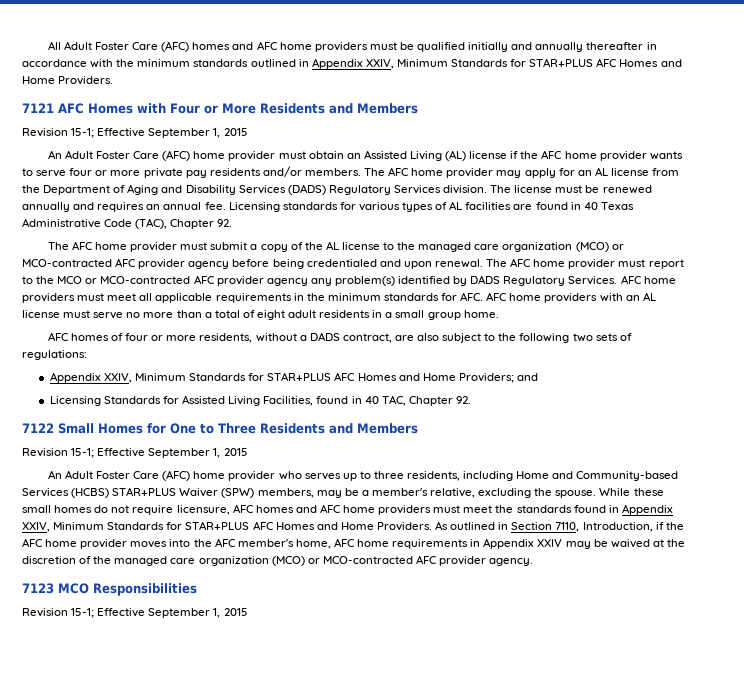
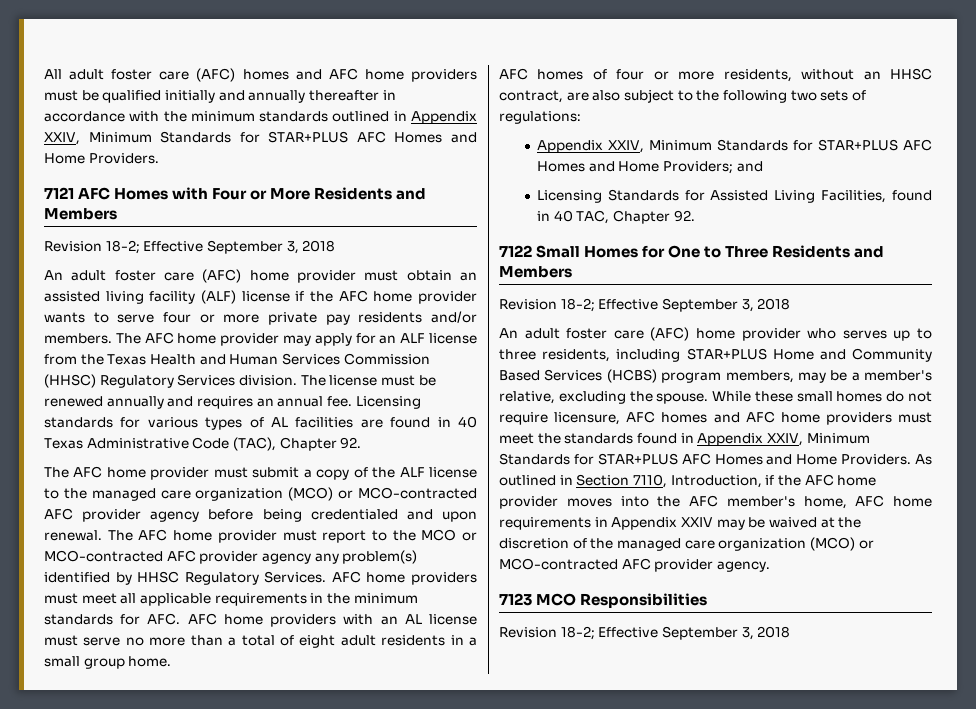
[63,41,159,50] Adult Foster Care -> [69,69,190,80] adult foster care
[71,128,248,138] [47,150,160,159] 15-1; Effective September 1, 2015 // An Adult Foster Care -> [105,240,336,254] [44,270,194,281] 18-2; Effective September 3, 2018 // An adult foster care
[363,150,467,161] Assisted Living (AL) -> [44,290,236,304] assisted living facility (ALF)
[594,167,608,176] AL -> [400,333,426,343] ALF
[43,184,326,195] Department of Aging and Disability Services (DADS) -> [107,353,430,365] [44,374,96,388] Texas Health and Human Services Commission (HHSC)
[325,241,339,250] AL -> [399,467,425,477] ALF
[470,275,501,284] DADS -> [137,571,180,583] HHSC
[299,332,340,341] a DADS -> [863,68,932,80] an HHSC
[71,448,248,458] [47,470,160,479] 15-1; Effective September 1, 2015 // An Adult Foster Care -> [560,298,791,312] [499,328,644,339] 18-2; Effective September 3, 2018 // An adult foster care
(514, 476) none -> [686,348,767,360] STAR+PLUS
[576,471,679,481] [22,487,255,498] Community-based Services (HCBS) STAR+PLUS Waiver (SPW) -> [852,348,932,362] [499,369,722,383] Community Based Services (HCBS) program
[71,608,248,618] 15-1; Effective September 1, 2015 -> [560,626,791,640] 18-2; Effective September 3, 2018

